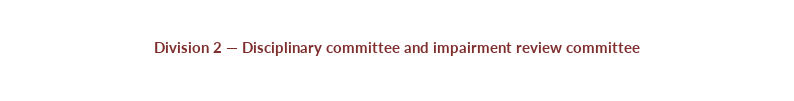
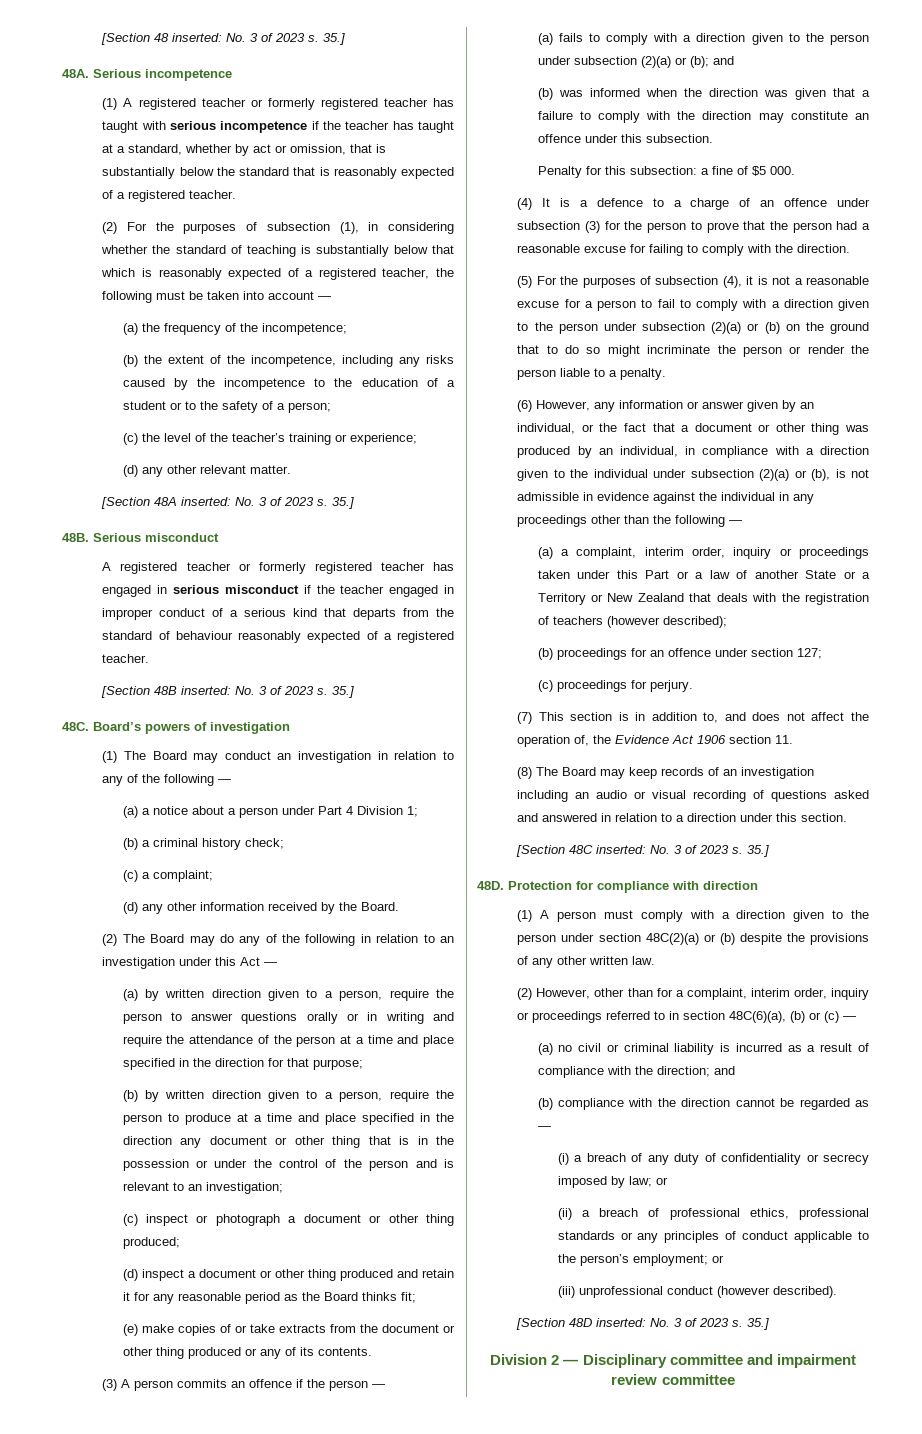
(153, 47) none -> [101,33,346,45] [62,69,232,81] [102,98,455,110] [102,121,455,133] [102,144,387,156] [102,167,454,179] [102,190,237,202] [102,222,455,234] [101,245,455,257] [101,268,455,280] [102,291,332,303] [122,323,347,335] [122,355,454,367] [122,378,456,390] [122,401,331,413] [122,433,417,445] [122,465,291,477] [101,497,355,509] [62,533,219,542] [102,562,454,574] [102,585,455,597] [102,608,454,620] [102,631,454,643] [102,654,150,663] [101,686,355,698] [62,722,290,734] [102,751,454,763] [102,774,232,786] [122,806,418,818] [122,838,284,850] [122,870,213,882] [122,902,399,914] [102,934,454,946] [102,957,278,969] [122,989,454,1001] [122,1012,455,1024] [122,1035,455,1047] [122,1058,363,1070] [122,1090,454,1102] [122,1113,454,1125] [122,1136,454,1148] [122,1159,454,1171] [122,1182,283,1194] [122,1214,454,1226] [122,1237,180,1249] [122,1269,454,1281] [122,1292,416,1304] [122,1324,455,1336] [122,1347,372,1359] [102,1379,386,1391] [537,33,869,45] [537,56,734,68] [537,88,870,100] [537,111,869,123] [537,134,713,143] [537,166,795,178] [517,198,870,210] [517,221,870,233] [517,244,851,256] [517,276,870,288] [517,299,869,311] [517,322,869,334] [517,345,869,357] [517,368,667,380] [517,400,815,412] [517,423,869,435] [517,446,869,458] [517,469,869,481] [517,492,815,504] [517,515,743,527] [537,547,869,559] [537,570,870,579] [537,593,869,605] [537,616,727,628] [537,648,822,660] [537,680,693,692] [517,712,869,724] [517,735,794,747] [517,767,815,779] [517,790,869,802] [517,813,848,822] [516,845,770,857] [477,881,758,893] [517,910,869,922] [517,933,869,945] [517,956,656,968] [517,988,869,1000] [517,1011,857,1023] [537,1043,869,1055] [537,1066,735,1078] [537,1098,869,1110] [537,1126,551,1130] [557,1153,869,1165] [557,1176,668,1188] [557,1208,869,1220] [557,1231,869,1243] [557,1254,724,1266] [557,1286,837,1298] [516,1318,770,1330] [Section 48 inserted: No. 3 of 2023 s. 35.] // 48A. Serious incompetence // (1) A registered teacher or formerly registered teacher has taught with serious incompetence if the teacher has taught at a standard, whether by act or omission, that is substantially below the standard that is reasonably expected of a registered teacher. // (2) For the purposes of subsection (1), in considering whether the standard of teaching is substantially below that which is reasonably expected of a registered teacher, the following must be taken into account — // (a) the frequency of the incompetence; // (b) the extent of the incompetence, including any risks caused by the incompetence to the education of a student or to the safety of a person; // (c) the level of the teacher’s training or experience; // (d) any other relevant matter. // [Section 48A inserted: No. 3 of 2023 s. 35.] // 48B. Serious misconduct // A registered teacher or formerly registered teacher has engaged in serious misconduct if the teacher engaged in improper conduct of a serious kind that departs from the standard of behaviour reasonably expected of a registered teacher. // [Section 48B inserted: No. 3 of 2023 s. 35.] // 48C. Board’s powers of investigation // (1) The Board may conduct an investigation in relation to any of the following — // (a) a notice about a person under Part 4 Division 1; // (b) a criminal history check; // (c) a complaint; // (d) any other information received by the Board. // (2) The Board may do any of the following in relation to an investigation under this Act — // (a) by written direction given to a person, require the person to answer questions orally or in writing and require the attendance of the person at a time and place specified in the direction for that purpose; // (b) by written direction given to a person, require the person to produce at a time and place specified in the direction any document or other thing that is in the possession or under the control of the person and is relevant to an investigation; // (c) inspect or photograph a document or other thing produced; // (d) inspect a document or other thing produced and retain it for any reasonable period as the Board thinks fit; // (e) make copies of or take extracts from the document or other thing produced or any of its contents. // (3) A person commits an offence if the person — // (a) fails to comply with a direction given to the person under subsection (2)(a) or (b); and // (b) was informed when the direction was given that a failure to comply with the direction may constitute an offence under this subsection. // Penalty for this subsection: a fine of $5 000. // (4) It is a defence to a charge of an offence under subsection (3) for the person to prove that the person had a reasonable excuse for failing to comply with the direction. // (5) For the purposes of subsection (4), it is not a reasonable excuse for a person to fail to comply with a direction given to the person under subsection (2)(a) or (b) on the ground that to do so might incriminate the person or render the person liable to a penalty. // (6) However, any information or answer given by an individual, or the fact that a document or other thing was produced by an individual, in compliance with a direction given to the individual under subsection (2)(a) or (b), is not admissible in evidence against the individual in any proceedings other than the following — // (a) a complaint, interim order, inquiry or proceedings taken under this Part or a law of another State or a Territory or New Zealand that deals with the registration of teachers (however described); // (b) proceedings for an offence under section 127; // (c) proceedings for perjury. // (7) This section is in addition to, and does not affect the operation of, the Evidence Act 1906 section 11. // (8) The Board may keep records of an investigation including an audio or visual recording of questions asked and answered in relation to a direction under this section. // [Section 48C inserted: No. 3 of 2023 s. 35.] // 48D. Protection for compliance with direction // (1) A person must comply with a direction given to the person under section 48C(2)(a) or (b) despite the provisions of any other written law. // (2) However, other than for a complaint, interim order, inquiry or proceedings referred to in section 48C(6)(a), (b) or (c) — // (a) no civil or criminal liability is incurred as a result of compliance with the direction; and // (b) compliance with the direction cannot be regarded as — // (i) a breach of any duty of confidentiality or secrecy imposed by law; or // (ii) a breach of professional ethics, professional standards or any principles of conduct applicable to the person’s employment; or // (iii) unprofessional conduct (however described). // [Section 48D inserted: No. 3 of 2023 s. 35.] //

